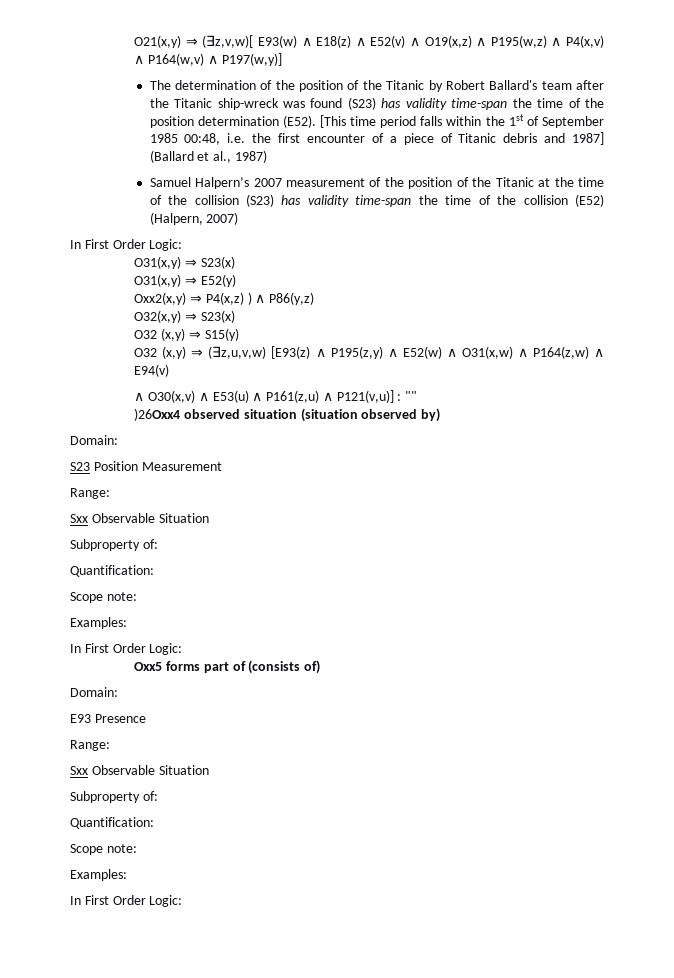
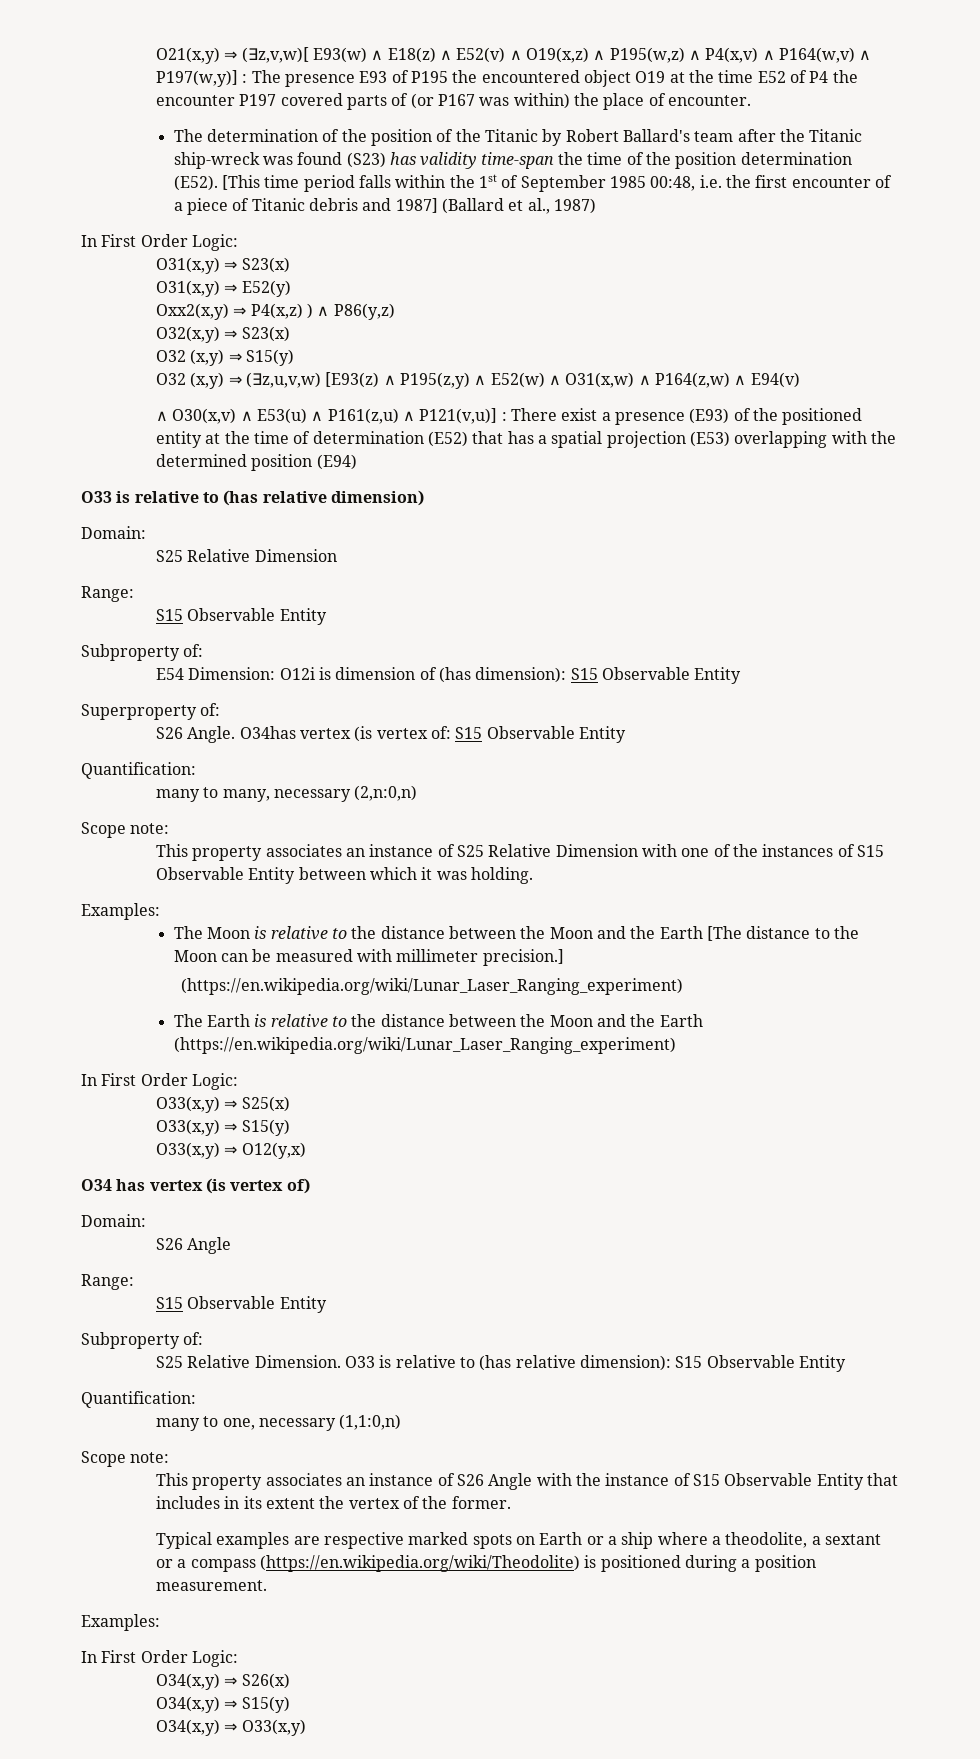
(282, 59) none -> [242,70,858,87] [156,93,751,110] : The presence E93 of P195 the encountered object O19 at the time E52 of P4 the encounter P197 covered parts of (or P167 was within) the place of encounter.
[149,177,605,189] [149,194,604,207] [149,212,239,225] // Samuel Halpern’s 2007 measurement of the position of the Titanic at the time of the collision (S23) has validity time-span the time of the collision (E52) (Halpern, 2007) -> (596, 206) none
[405,391,418,401] [134,408,441,422] [70,435,118,445] [70,461,222,471] [70,488,110,499] [70,513,209,523] [70,539,158,551] [70,565,154,577] [70,592,137,603] "" // )26Oxx4 observed situation (situation observed by) // Domain: // S23 Position Measurement // Range: // Sxx Observable Situation // Subproperty of: // Quantification: // Scope note: -> [510,408,863,425] [156,431,896,448] [156,454,357,471] [81,490,424,506] [81,526,146,539] [156,549,337,562] [81,586,134,602] [156,608,327,625] [81,644,204,661] [156,667,742,684] [81,703,221,720] [156,726,626,743] [81,762,196,779] [156,785,418,802] [81,822,170,838] [156,844,884,861] [156,867,534,884] [81,903,160,920] [173,926,859,941] [173,949,564,966] [181,978,684,995] [173,1014,703,1028] [173,1037,676,1054] [81,1073,238,1090] [156,1096,290,1113] [156,1119,290,1136] [156,1142,306,1159] [81,1178,310,1194] [81,1214,146,1227] [156,1237,232,1254] [81,1274,134,1290] [156,1296,327,1313] [81,1332,204,1349] [156,1355,846,1372] [81,1391,196,1408] [156,1414,402,1431] [81,1451,170,1467] [156,1473,898,1490] [156,1496,511,1509] [156,1532,881,1549] [156,1555,816,1572] [156,1580,268,1591] There exist a presence (E93) of the positioned entity at the time of determination (E52) that has a spatial projection (E53) overlapping with the determined position (E94) // O33 is relative to (has relative dimension) // Domain: // S25 Relative Dimension // Range: // S15 Observable Entity // Subproperty of: // E54 Dimension: O12i is dimension of (has dimension): S15 Observable Entity // Superproperty of: // S26 Angle. O34has vertex (is vertex of: S15 Observable Entity // Quantification: // many to many, necessary (2,n:0,n) // Scope note: // This property associates an instance of S25 Relative Dimension with one of the instances of S15 Observable Entity between which it was holding. // Examples: // The Moon is relative to the distance between the Moon and the Earth [The distance to the Moon can be measured with millimeter precision.] // (https://en.wikipedia.org/wiki/Lunar_Laser_Ranging_experiment) // The Earth is relative to the distance between the Moon and the Earth (https://en.wikipedia.org/wiki/Lunar_Laser_Ranging_experiment) // In First Order Logic: // O33(x,y) ⇒ S25(x) // O33(x,y) ⇒ S15(y) // O33(x,y) ⇒ O12(y,x) // O34 has vertex (is vertex of) // Domain: // S26 Angle // Range: // S15 Observable Entity // Subproperty of: // S25 Relative Dimension. O33 is relative to (has relative dimension): S15 Observable Entity // Quantification: // many to one, necessary (1,1:0,n) // Scope note: // This property associates an instance of S26 Angle with the instance of S15 Observable Entity that includes in its extent the vertex of the former. // Typical examples are respective marked spots on Earth or a ship where a theodolite, a sextant or a compass (https://en.wikipedia.org/wiki/Theodolite) is positioned during a position measurement.
[134,660,321,674] [70,687,118,697] [70,714,146,723] [70,740,110,751] [70,765,209,775] [70,791,158,803] [70,817,154,829] [70,844,137,855] [70,869,127,881] [70,895,183,907] Oxx5 forms part of (consists of) // Domain: // E93 Presence // Range: // Sxx Observable Situation // Subproperty of: // Quantification: // Scope note: // Examples: // In First Order Logic: -> [156,1673,290,1690] [156,1696,290,1713] [156,1719,306,1736] O34(x,y) ⇒ S26(x) // O34(x,y) ⇒ S15(y) // O34(x,y) ⇒ O33(x,y)

